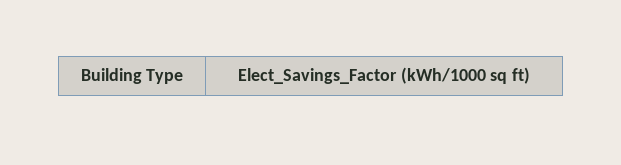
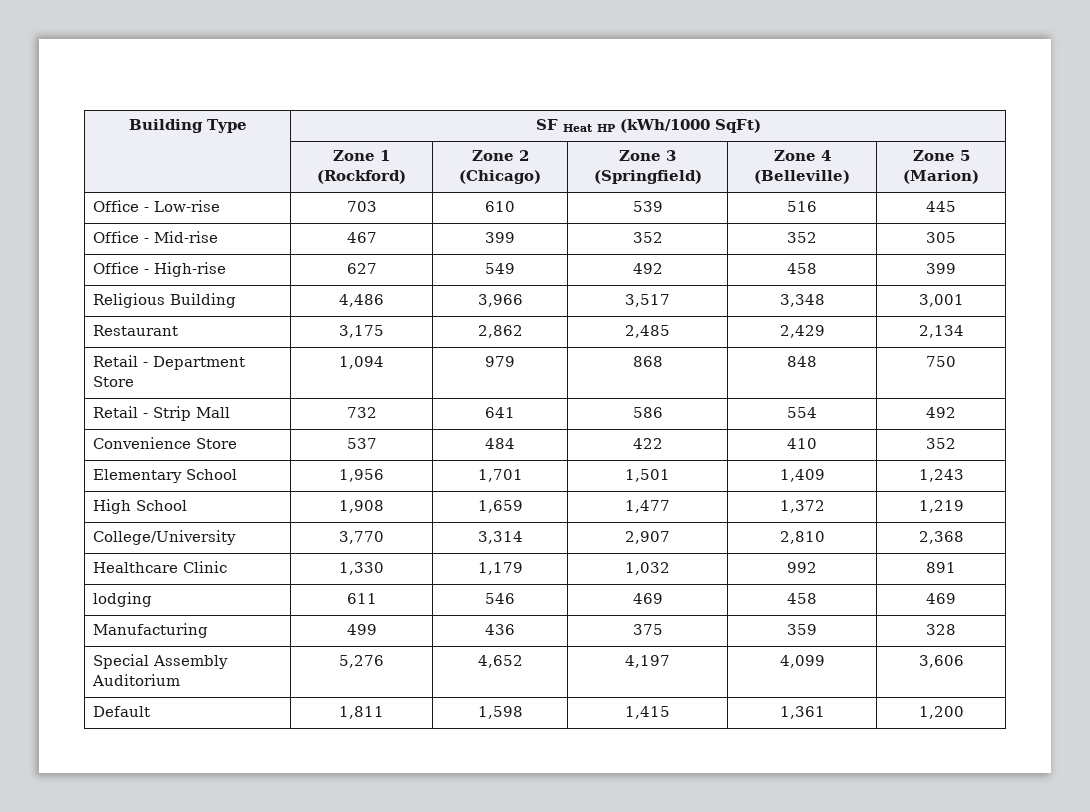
[237,67,531,84] Elect_Savings_Factor (kWh/1000 sq ft) -> [535,119,761,133] [333,150,390,161] [317,170,406,184] [471,150,529,161] [459,170,541,184] [619,150,676,161] [593,170,702,184] [773,150,831,161] [754,170,850,184] [912,150,970,161] [903,170,979,184] [92,200,220,212] [346,201,377,212] [485,201,515,212] [632,201,663,212] [787,201,817,212] [926,201,956,212] [92,231,218,243] [346,232,377,243] [485,232,515,243] [632,232,663,243] [787,232,817,243] [926,232,956,243] [92,262,226,277] [346,263,377,274] [485,263,515,274] [632,263,663,274] [787,263,817,274] [926,263,956,274] [92,293,236,308] [339,294,384,307] [477,294,523,307] [625,294,670,307] [779,294,825,307] [918,294,964,307] [92,325,178,336] [339,325,384,338] [477,325,523,338] [625,325,670,338] [779,325,825,338] [918,325,964,338] [92,355,245,370] [92,376,134,387] [339,356,384,369] [485,356,515,367] [632,356,663,367] [787,356,817,367] [926,356,956,367] [92,406,230,421] [346,407,377,418] [485,407,515,418] [632,407,663,418] [787,407,817,418] [926,407,956,418] [92,437,237,449] [346,438,377,449] [485,438,515,449] [632,438,663,449] [787,438,817,449] [926,438,956,449] [92,469,237,483] [339,469,384,482] [477,469,523,482] [625,469,670,482] [779,469,825,482] [918,469,964,482] [92,499,187,514] [339,500,384,513] [477,500,523,513] [625,500,670,513] [779,500,825,513] [918,500,964,513] [92,530,236,545] [339,531,384,544] [477,531,523,544] [625,531,670,544] [779,531,825,544] [918,531,964,544] [92,561,227,573] [339,562,384,575] [477,562,523,575] [625,562,670,575] [787,562,817,573] [926,562,956,573] [92,592,152,607] [346,593,377,604] [485,593,515,604] [632,593,663,604] [787,593,817,604] [926,593,956,604] [92,623,208,638] [346,624,377,635] [485,624,515,635] [632,624,663,635] [787,624,817,635] [926,624,956,635] [92,654,228,669] [91,674,180,686] [339,655,384,668] [477,655,523,668] [625,655,670,668] [779,655,825,668] [918,655,964,668] [92,706,150,717] [339,706,384,719] [477,706,523,719] [625,706,670,719] [779,706,825,719] [918,706,964,719] SF Heat HP (kWh/1000 SqFt) // | Zone 1 (Rockford) | Zone 2 (Chicago) | Zone 3 (Springfield) | Zone 4 (Belleville) | Zone 5 (Marion) // Office - Low-rise | 703 | 610 | 539 | 516 | 445 // Office - Mid-rise | 467 | 399 | 352 | 352 | 305 // Office - High-rise | 627 | 549 | 492 | 458 | 399 // Religious Building | 4,486 | 3,966 | 3,517 | 3,348 | 3,001 // Restaurant | 3,175 | 2,862 | 2,485 | 2,429 | 2,134 // Retail - Department Store | 1,094 | 979 | 868 | 848 | 750 // Retail - Strip Mall | 732 | 641 | 586 | 554 | 492 // Convenience Store | 537 | 484 | 422 | 410 | 352 // Elementary School | 1,956 | 1,701 | 1,501 | 1,409 | 1,243 // High School | 1,908 | 1,659 | 1,477 | 1,372 | 1,219 // College/University | 3,770 | 3,314 | 2,907 | 2,810 | 2,368 // Healthcare Clinic | 1,330 | 1,179 | 1,032 | 992 | 891 // lodging | 611 | 546 | 469 | 458 | 469 // Manufacturing | 499 | 436 | 375 | 359 | 328 // Special Assembly Auditorium | 5,276 | 4,652 | 4,197 | 4,099 | 3,606 // Default | 1,811 | 1,598 | 1,415 | 1,361 | 1,200

